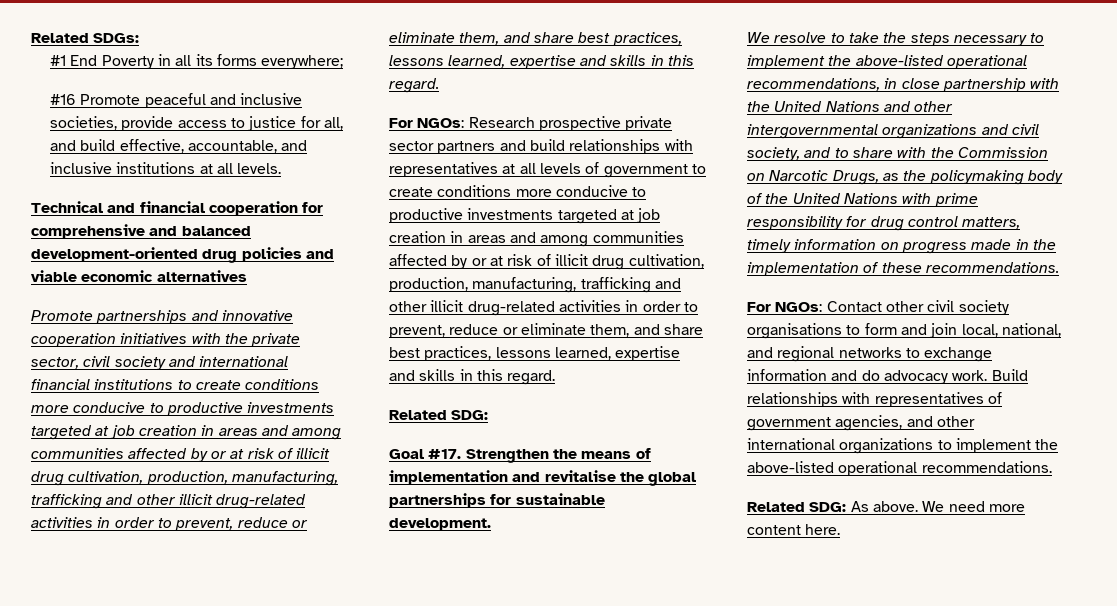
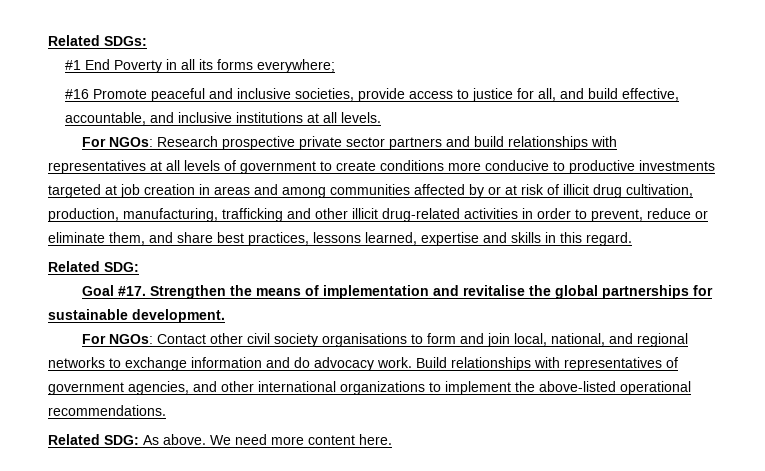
[31,201,324,216] [31,224,251,239] [31,247,334,263] [31,270,247,282] [31,310,293,324] [31,333,301,347] [31,356,289,370] [31,379,320,390] [31,402,335,416] [31,425,342,440] [31,448,331,462] [31,471,338,486] [31,494,307,509] [31,517,308,531] [389,32,682,46] [389,55,694,69] [389,78,439,93] // Technical and financial cooperation for comprehensive and balanced development-oriented drug policies and viable economic alternatives // Promote partnerships and innovative cooperation initiatives with the private sector, civil society and international financial institutions to create conditions more conducive to productive investments targeted at job creation in areas and among communities affected by or at risk of illicit drug cultivation, production, manufacturing, trafficking and other illicit drug-related activities in order to prevent, reduce or eliminate them, and share best practices, lessons learned, expertise and skills in this regard. -> (382, 117) none
[747,32,1045,46] [747,55,1027,69] [747,78,1060,92] [747,101,954,112] [747,124,1039,139] [747,147,1048,161] [747,170,1063,185] [747,193,978,207] [747,216,1021,231] [747,239,1056,254] [747,262,1059,276] // We resolve to take the steps necessary to implement the above-listed operational recommendations, in close partnership with the United Nations and other intergovernmental organizations and civil society, and to share with the Commission on Narcotic Drugs, as the policymaking body of the United Nations with prime responsibility for drug control matters, timely information on progress made in the implementation of these recommendations. -> (225, 316) none

